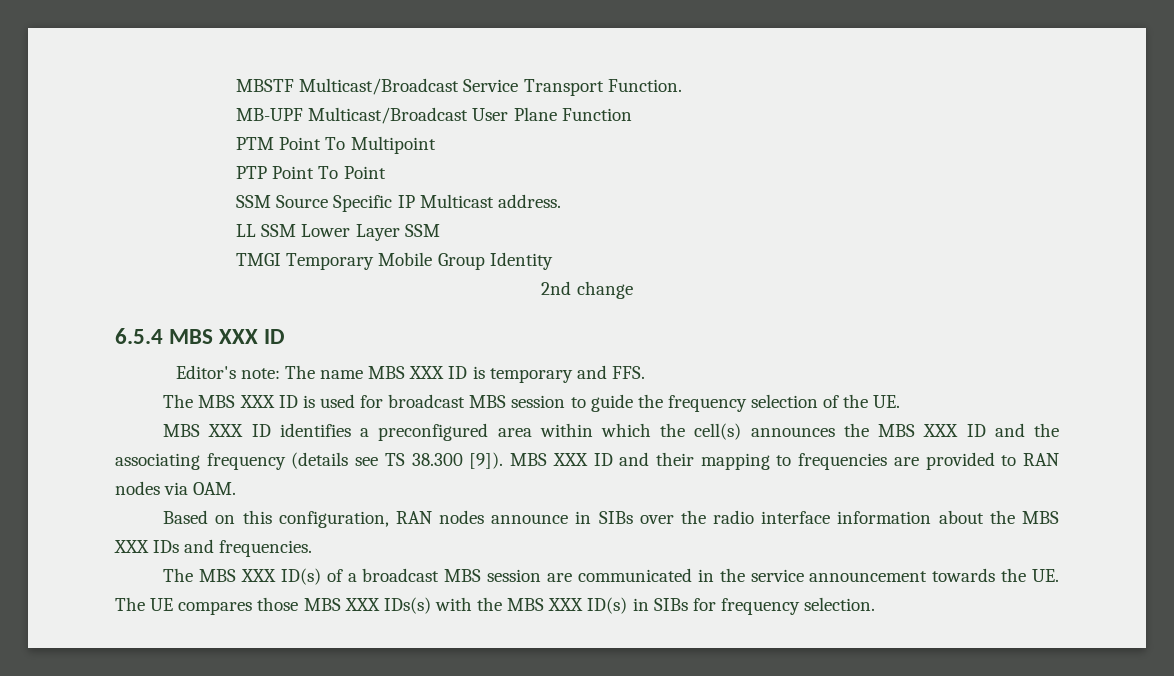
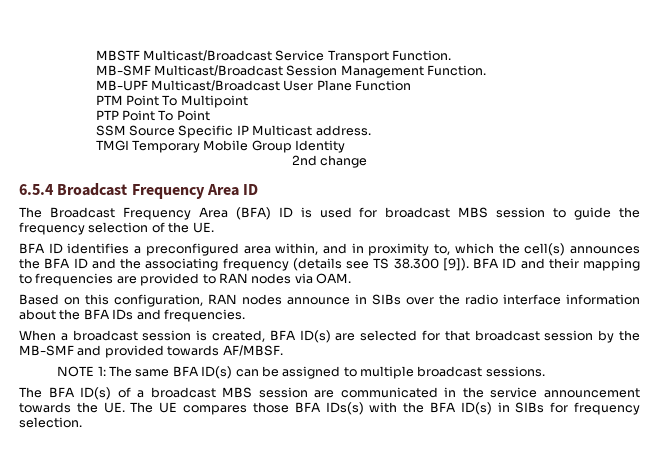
(682, 85) none -> [95,65,487,78] // MB-SMF Multicast/Broadcast Session Management Function.
[236,224,440,241] // LL SSM Lower Layer SSM -> (371, 130) none
[169,329,286,344] [175,365,645,383] [163,394,275,408] MBS XXX ID // Editor's note: The name MBS XXX ID is temporary and FFS. // The MBS XXX -> [57,183,259,199] [19,207,271,220] Broadcast Frequency Area ID // The Broadcast Frequency Area (BFA)
[163,424,244,437] MBS XXX -> [19,243,45,254] BFA
[539,423,593,437] within -> [275,243,451,256] within, and in proximity to,
[878,424,959,437] MBS XXX -> [44,258,71,269] BFA
[510,453,588,466] MBS XXX -> [473,258,499,269] BFA
[1021,511,1059,524] [114,540,149,553] MBS XXX -> [83,309,110,320] BFA
[163,568,276,582] The MBS XXX -> [19,330,640,343] [19,345,283,358] [57,366,545,379] [19,387,75,398] When a broadcast session is created, BFA ID(s) are selected for that broadcast session by the MB-SMF and provided towards AF/MBSF. // NOTE 1: The same BFA ID(s) can be assigned to multiple broadcast sessions. // The BFA
[303,598,380,611] MBS XXX -> [294,402,321,413] BFA
[507,598,584,611] MBS XXX -> [429,402,456,413] BFA

